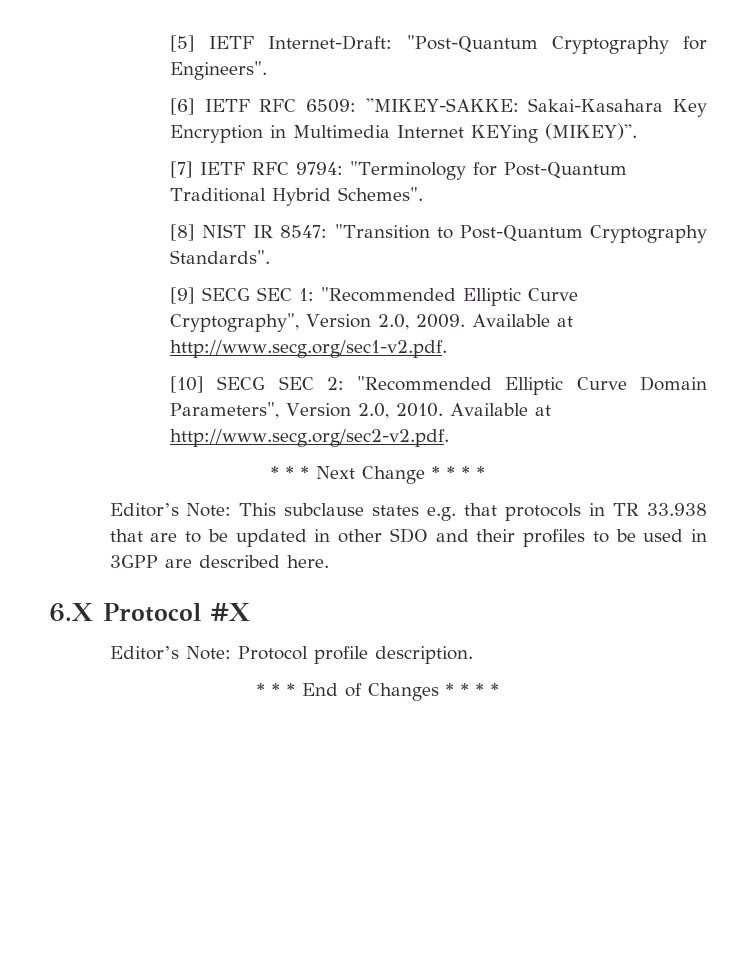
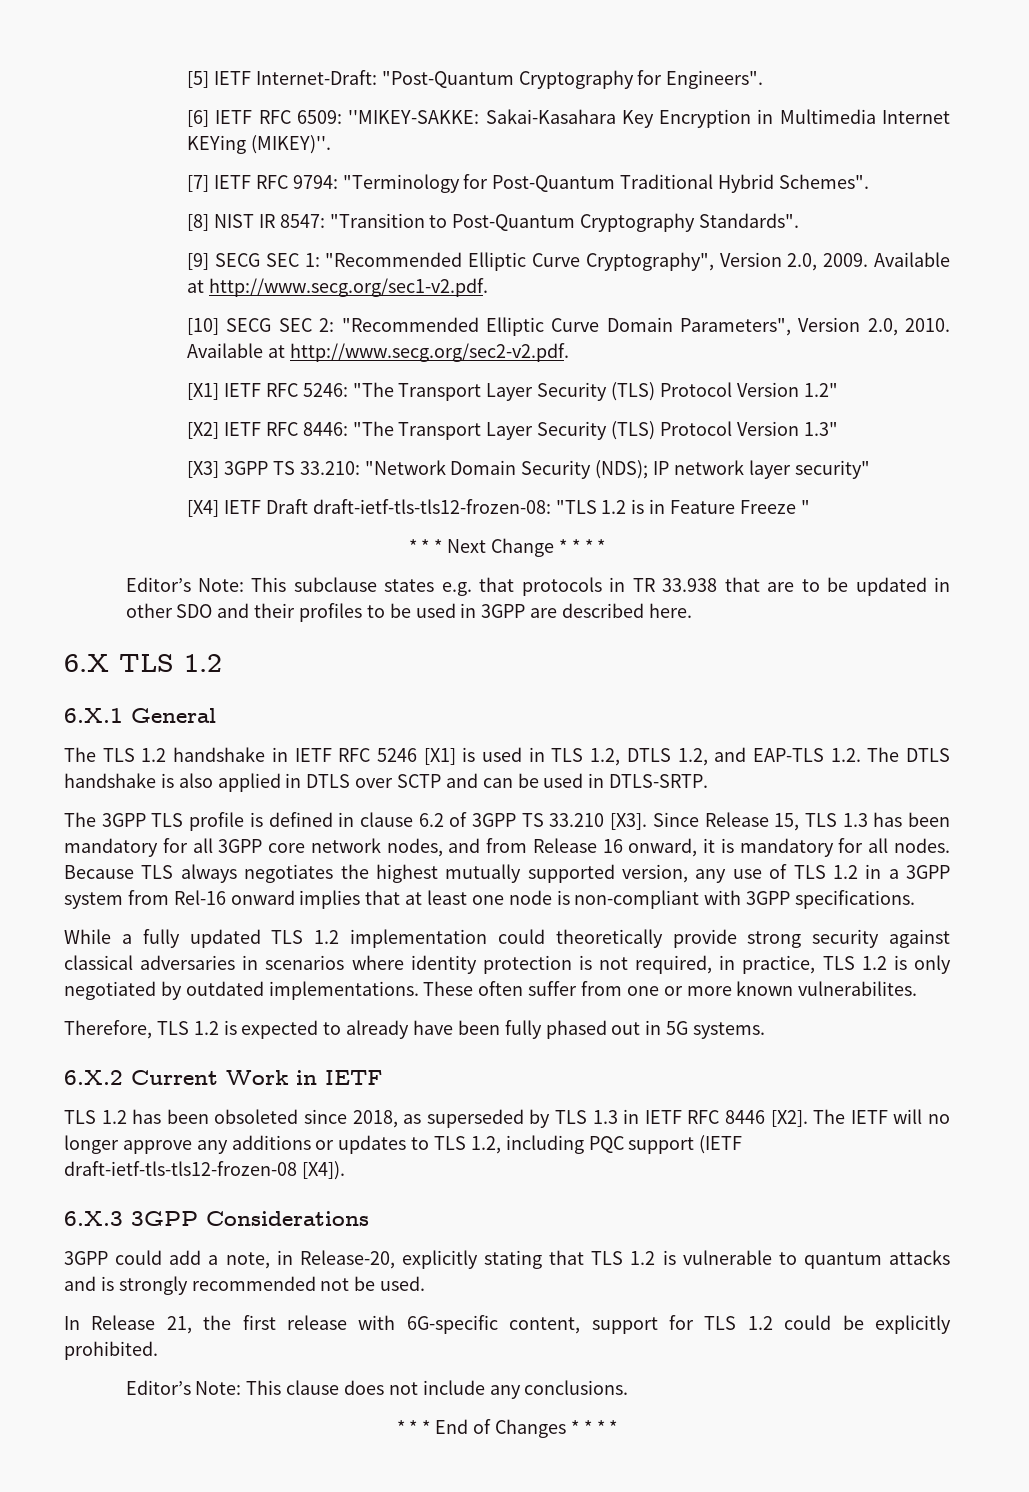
(450, 438) none -> [187,382,838,401] [187,421,838,440] [187,460,870,479] [187,499,810,517] // [X1] IETF RFC 5246: "The Transport Layer Security (TLS) Protocol Version 1.2" // [X2] IETF RFC 8446: "The Transport Layer Security (TLS) Protocol Version 1.3" // [X3] 3GPP TS 33.210: "Network Domain Security (NDS); IP network layer security" // [X4] IETF Draft draft-ietf-tls-tls12-frozen-08: "TLS 1.2 is in Feature Freeze "
[103,603,250,622] [109,646,473,664] Protocol #X // Editor’s Note: Protocol profile description. -> [119,654,222,672] [64,708,216,723] [64,747,951,766] [64,773,709,792] [64,812,951,831] [64,838,950,857] [64,864,950,883] [64,890,916,909] [64,929,950,948] [64,955,951,974] [64,981,918,1000] [64,1020,766,1039] [64,1070,382,1085] [64,1109,951,1128] [64,1135,743,1154] [64,1161,345,1180] [64,1211,369,1226] [64,1250,950,1269] [64,1276,426,1295] [64,1315,951,1334] [64,1341,158,1360] [125,1380,629,1399] TLS 1.2 // 6.X.1 General // The TLS 1.2 handshake in IETF RFC 5246 [X1] is used in TLS 1.2, DTLS 1.2, and EAP-TLS 1.2. The DTLS handshake is also applied in DTLS over SCTP and can be used in DTLS-SRTP. // The 3GPP TLS profile is defined in clause 6.2 of 3GPP TS 33.210 [X3]. Since Release 15, TLS 1.3 has been mandatory for all 3GPP core network nodes, and from Release 16 onward, it is mandatory for all nodes. Because TLS always negotiates the highest mutually supported version, any use of TLS 1.2 in a 3GPP system from Rel-16 onward implies that at least one node is non-compliant with 3GPP specifications. // While a fully updated TLS 1.2 implementation could theoretically provide strong security against classical adversaries in scenarios where identity protection is not required, in practice, TLS 1.2 is only negotiated by outdated implementations. These often suffer from one or more known vulnerabilites. // Therefore, TLS 1.2 is expected to already have been fully phased out in 5G systems. // 6.X.2 Current Work in IETF // TLS 1.2 has been obsoleted since 2018, as superseded by TLS 1.3 in IETF RFC 8446 [X2]. The IETF will no longer approve any additions or updates to TLS 1.2, including PQC support (IETF draft-ietf-tls-tls12-frozen-08 [X4]). // 6.X.3 3GPP Considerations // 3GPP could add a note, in Release-20, explicitly stating that TLS 1.2 is vulnerable to quantum attacks and is strongly recommended not be used. // In Release 21, the first release with 6G-specific content, support for TLS 1.2 could be explicitly prohibited. // Editor’s Note: This clause does not include any conclusions.

